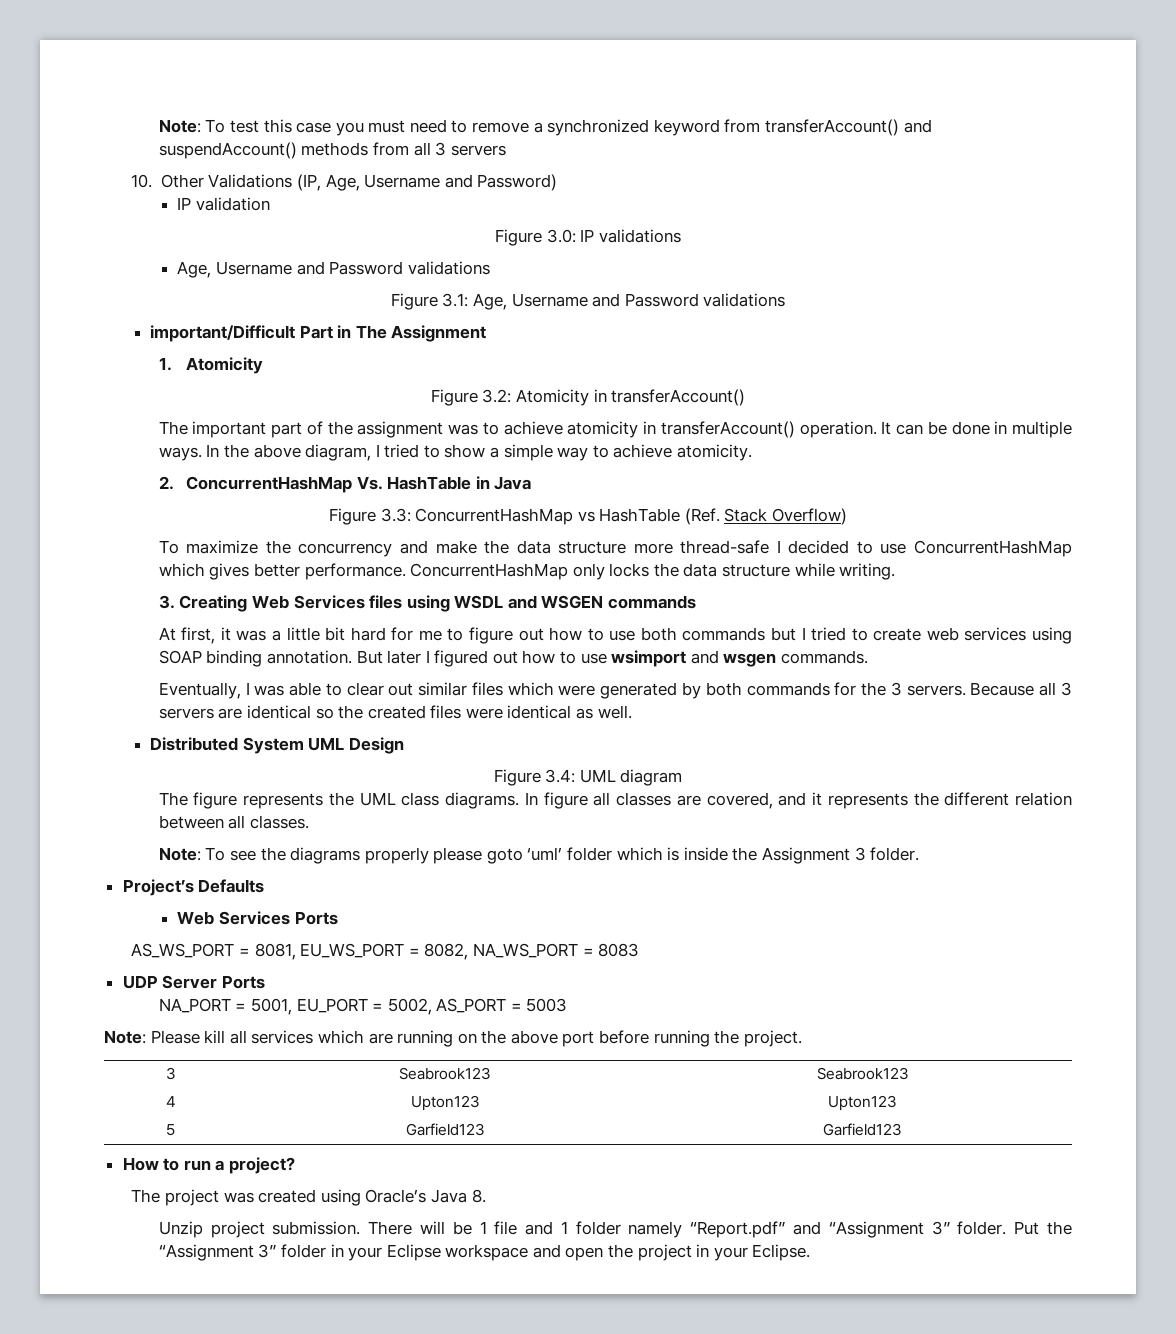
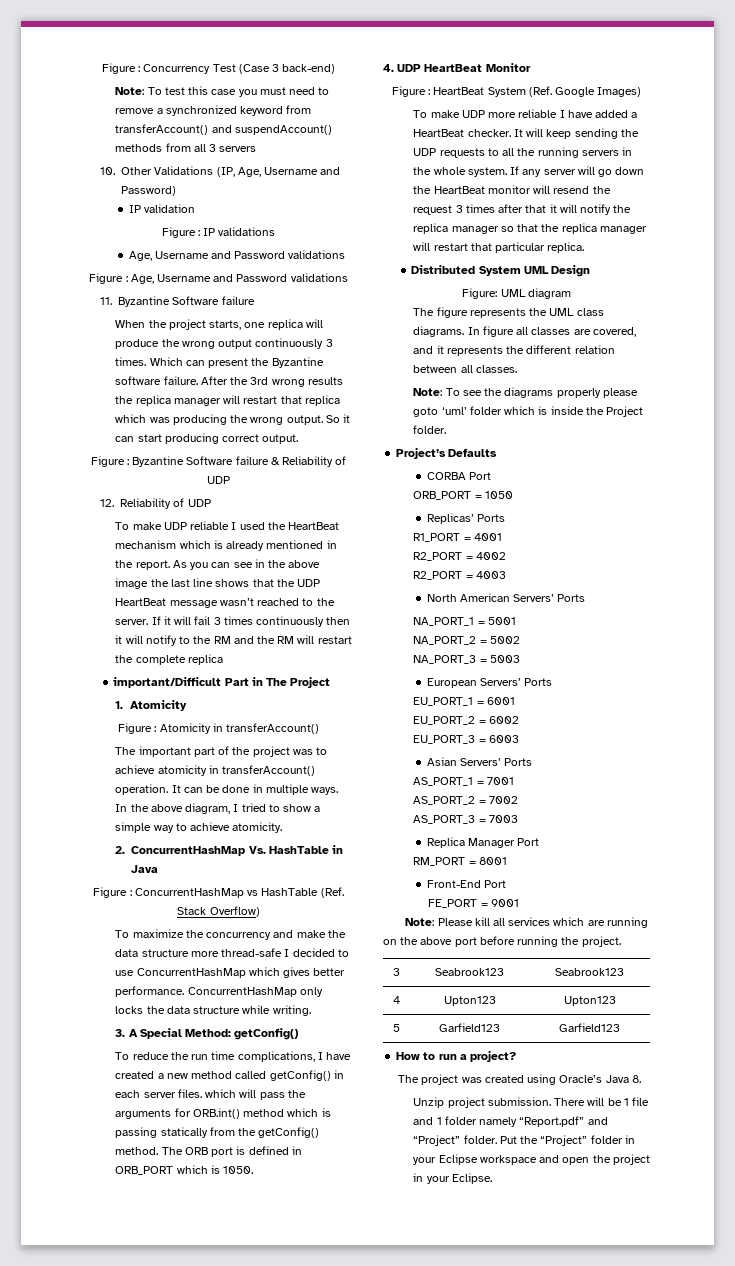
(158, 126) none -> [101,63,336,74] Figure : Concurrency Test (Case 3 back-end) //
[546,229,576,243] 3.0: -> [197,230,200,236] :
[442,293,786,310] 3.1: Age, Username and Password validations -> [125,273,348,284] [100,296,255,307] [115,319,323,330] [115,338,333,349] [115,357,324,368] [115,376,343,387] [115,395,340,406] [115,414,351,425] [115,433,299,444] [90,456,347,467] [207,476,230,484] [100,498,211,509] [115,521,340,530] [115,540,337,551] [115,559,321,570] [115,578,321,589] [115,598,335,608] [115,616,351,627] [115,635,352,646] [115,654,223,665] : Age, Username and Password validations // 11. Byzantine Software failure // When the project starts, one replica will produce the wrong output continuously 3 times. Which can present the Byzantine software failure. After the 3rd wrong results the replica manager will restart that replica which was producing the wrong output. So it can start producing correct output. // Figure : Byzantine Software failure & Reliability of UDP // 12. Reliability of UDP // To make UDP reliable I used the HeartBeat mechanism which is already mentioned in the report. As you can see in the above image the last line shows that the UDP HeartBeat message wasn’t reached to the server. If it will fail 3 times continuously then it will notify to the RM and the RM will restart the complete replica
[391,325,487,342] Assignment -> [290,677,331,688] Project
[482,389,512,403] 3.2: -> [154,726,157,732] :
[357,421,444,438] assignment -> [252,746,290,757] project
[380,508,411,522] 3.3: -> [129,890,132,896] :
[179,595,697,612] [158,627,1072,644] [158,650,869,667] [158,682,1072,699] [158,705,632,719] Creating Web Services files using WSDL and WSGEN commands // At first, it was a little bit hard for me to figure out how to use both commands but I tried to create web services using SOAP binding annotation. But later I figured out how to use wsimport and wsgen commands. // Eventually, I was able to clear out similar files which were generated by both commands for the 3 servers. Because all 3 servers are identical so the created files were identical as well. -> [128,1028,299,1040] [115,1051,352,1062] [115,1070,344,1081] [115,1089,306,1100] [115,1108,331,1119] [115,1127,320,1138] [115,1146,302,1157] [115,1165,254,1175] [383,63,531,72] [391,86,642,97] [413,109,638,118] [413,128,639,139] [413,147,633,158] [413,166,645,177] [413,185,611,194] [413,204,632,215] [413,223,647,234] [413,242,585,253] A Special Method: getConfig() // To reduce the run time complications, I have created a new method called getConfig() in each server files. which will pass the arguments for ORB.int() method which is passing statically from the getConfig() method. The ORB port is defined in ORB_PORT which is 1050. // 4. UDP HeartBeat Monitor // Figure : HeartBeat System (Ref. Google Images) // To make UDP more reliable I have added a HeartBeat checker. It will keep sending the UDP requests to all the running servers in the whole system. If any server will go down the HeartBeat monitor will resend the request 3 times after that it will notify the replica manager so that the replica manager will restart that particular replica.
[493,769,576,786] Figure 3.4: -> [462,288,498,299] Figure:
[762,847,866,864] Assignment 3 -> [606,406,644,417] Project
[177,911,338,925] [131,943,640,960] [122,975,265,989] [158,998,568,1015] Web Services Ports // AS_WS_PORT = 8081, EU_WS_PORT = 8082, NA_WS_PORT = 8083 // UDP Server Ports // NA_PORT = 5001, EU_PORT = 5002, AS_PORT = 5003 -> [426,472,491,480] [413,491,513,500] [426,513,505,524] [413,533,502,542] [413,552,506,561] [413,571,506,580] [426,593,586,602] [413,617,516,626] [413,636,520,645] [413,655,520,664] [426,678,553,688] [413,697,515,706] [413,716,519,725] [413,735,519,744] [426,757,533,766] [413,777,514,786] [413,796,518,805] [413,815,518,824] [426,837,540,848] [413,857,507,866] [426,880,506,888] [428,899,519,908] CORBA Port // ORB_PORT = 1050 // Replicas’ Ports // R1_PORT = 4001 // R2_PORT = 4002 // R2_PORT = 4003 // North American Servers’ Ports // NA_PORT_1 = 5001 // NA_PORT_2 = 5002 // NA_PORT_3 = 5003 // European Servers’ Ports // EU_PORT_1 = 6001 // EU_PORT_2 = 6002 // EU_PORT_3 = 6003 // Asian Servers’ Ports // AS_PORT_1 = 7001 // AS_PORT_2 = 7002 // AS_PORT_3 = 7003 // Replica Manager Port // RM_PORT = 8001 // Front-End Port // FE_PORT = 9001
[828,1221,950,1238] “Assignment 3” -> [413,1135,461,1146] “Project”
[158,1244,277,1261] “Assignment 3” -> [540,1135,588,1146] “Project”

